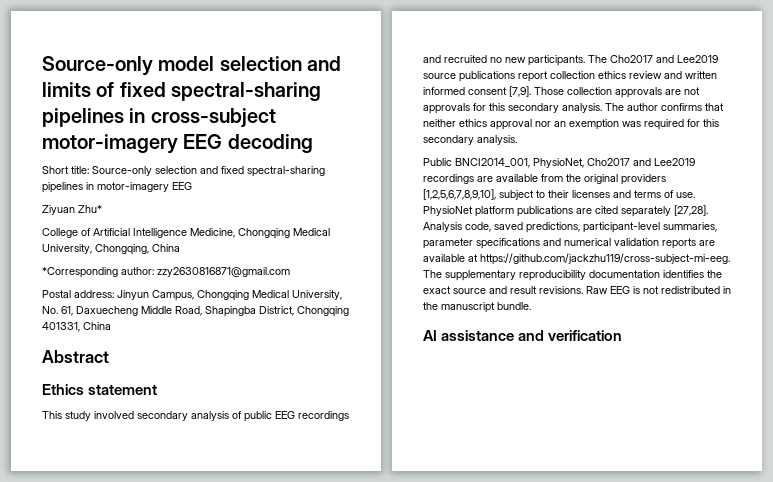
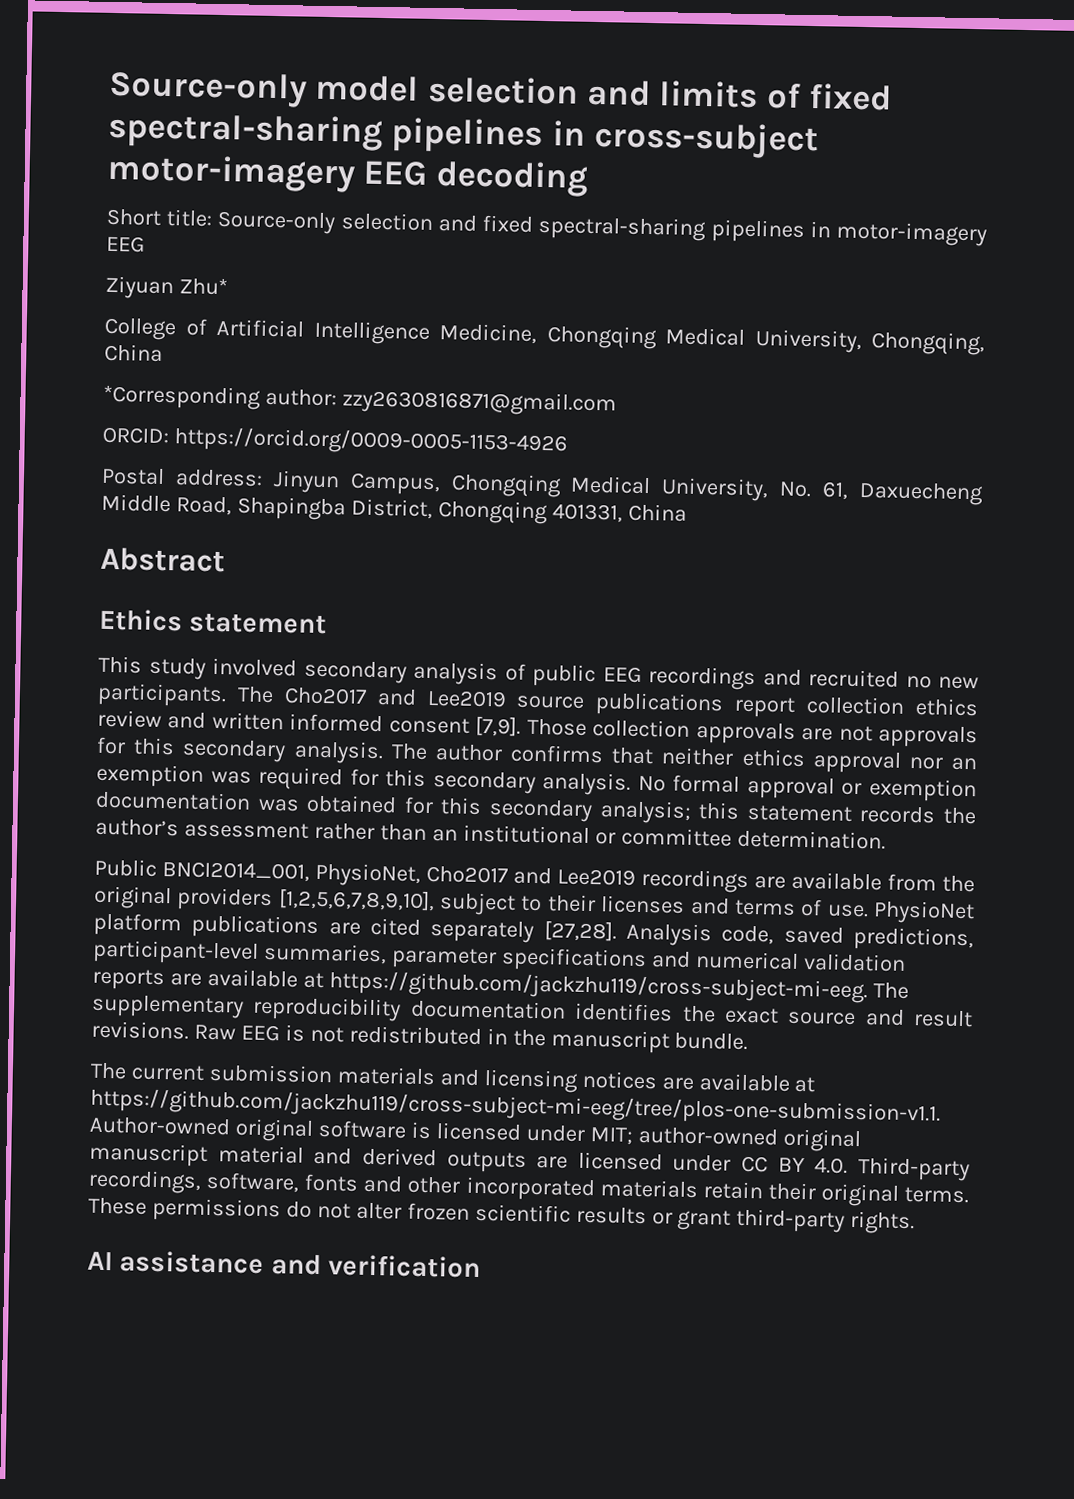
(290, 272) none -> [102,426,568,457] // ORCID: https://orcid.org/0009-0005-1153-4926
(517, 140) none -> [637,774,977,803] [95,790,977,825] [95,818,886,850] No formal approval or exemption documentation was obtained for this secondary analysis; this statement records the author’s assessment rather than an institutional or committee determination.
(531, 306) none -> [90,1062,816,1093] [90,1087,941,1127] [89,1116,861,1153] [89,1142,970,1182] [88,1169,970,1207] [88,1197,916,1235] // The current submission materials and licensing notices are available at https://github.com/jackzhu119/cross-subject-mi-eeg/tree/plos-one-submission-v1.1. Author-owned original software is licensed under MIT; author-owned original manuscript material and derived outputs are licensed under CC BY 4.0. Third-party recordings, software, fonts and other incorporated materials retain their original terms. These permissions do not alter frozen scientific results or grant third-party rights.

